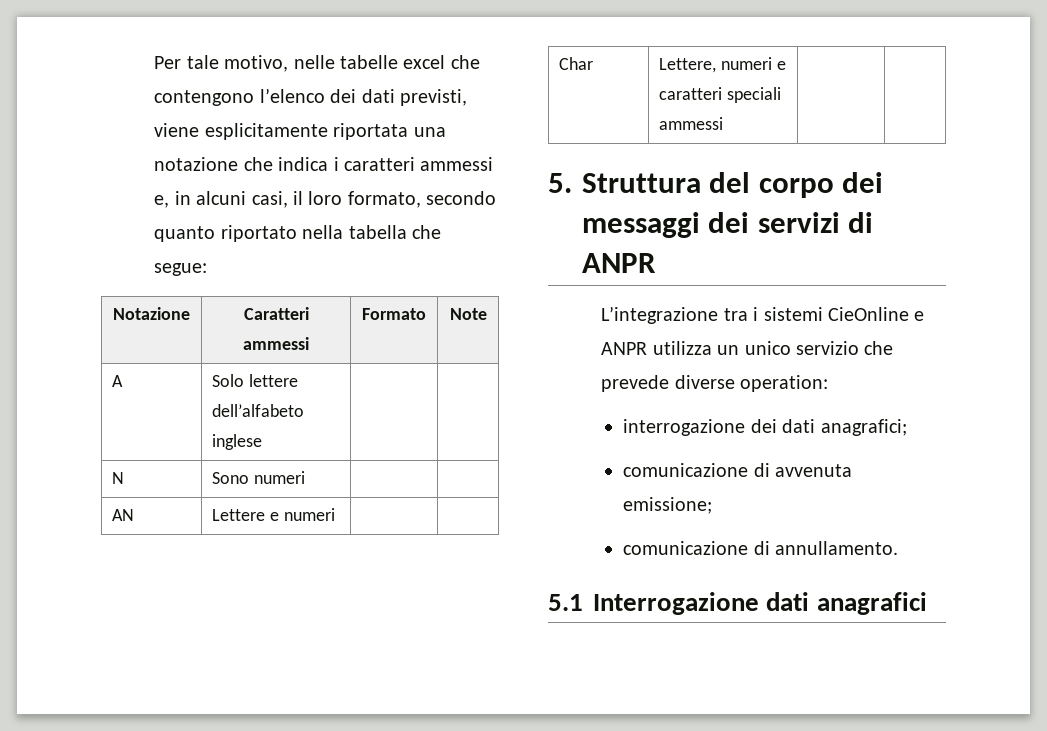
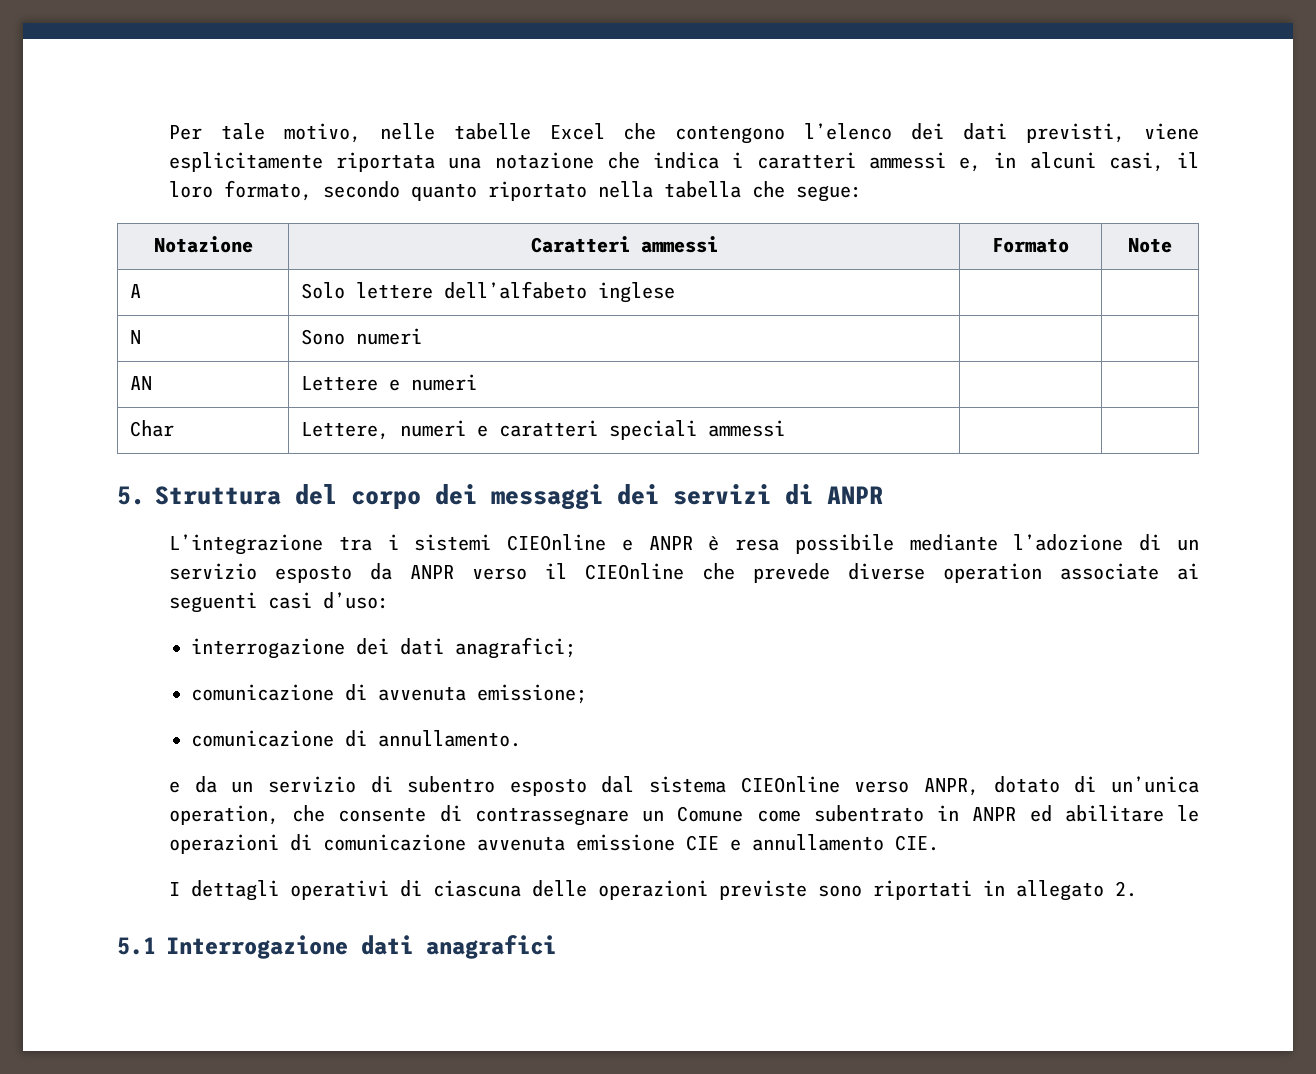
[403,55,446,69] excel -> [549,123,605,140] Excel
[828,307,910,321] CieOnline -> [507,534,607,551] CIEOnline
[652,341,894,355] [601,375,829,392] utilizza un unico servizio che prevede diverse operation: -> [708,534,1200,554] [168,563,1200,583] [168,592,389,613] è resa possibile mediante l’adozione di un servizio esposto da ANPR verso il CIEOnline che prevede diverse operation associate ai seguenti casi d’uso:
(899, 548) none -> [168,776,1199,796] [168,805,1200,826] [168,834,939,854] [168,880,1137,901] // e da un servizio di subentro esposto dal sistema CIEOnline verso ANPR, dotato di un’unica operation, che consente di contrassegnare un Comune come subentrato in ANPR ed abilitare le operazioni di comunicazione avvenuta emissione CIE e annullamento CIE. // I dettagli operativi di ciascuna delle operazioni previste sono riportati in allegato 2.

